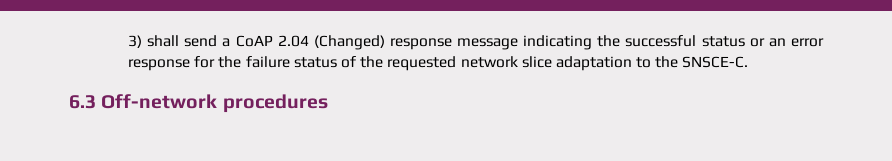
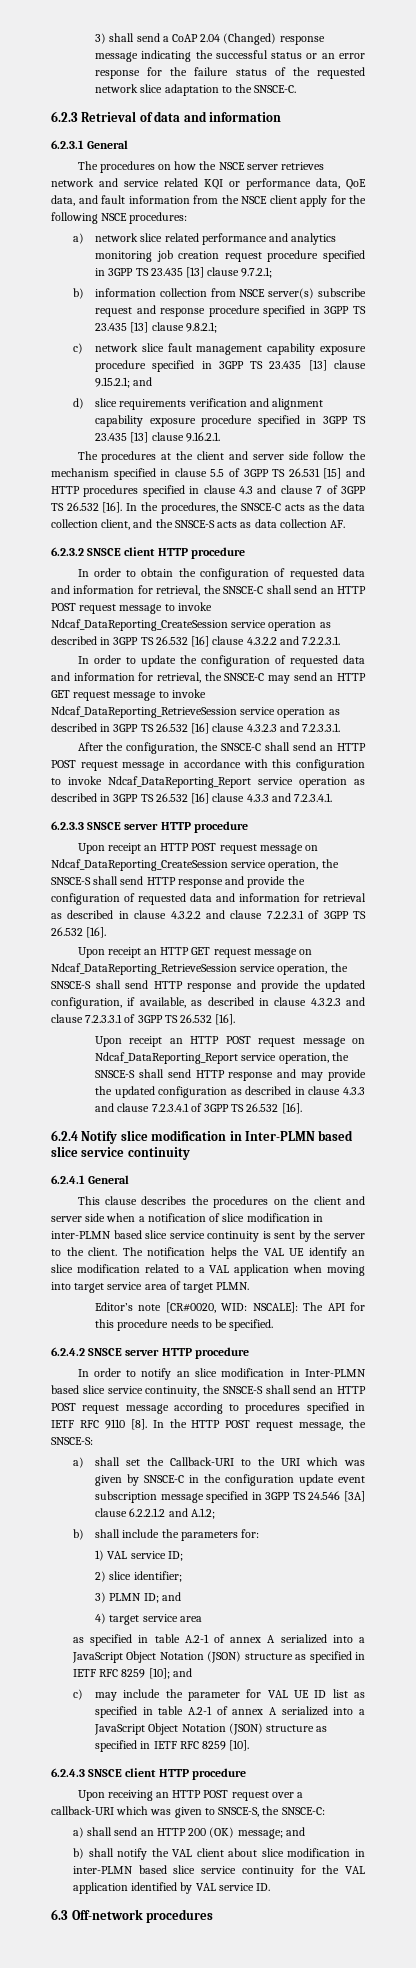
(749, 62) none -> [51,111,281,122] [51,140,129,149] [77,161,325,173] [51,178,366,190] [51,195,366,207] [51,212,188,224] [73,233,337,245] [95,250,366,262] [95,267,273,278] [73,288,367,299] [95,305,366,317] [95,322,217,333] [73,343,366,355] [95,360,366,372] [95,377,153,388] [73,398,323,410] [95,415,366,427] [95,432,220,443] [77,451,366,463] [51,468,365,480] [51,485,366,497] [51,502,365,514] [51,519,346,530] [51,547,245,559] [77,568,365,580] [51,585,366,596] [51,602,212,614] [51,619,331,631] [51,636,341,647] [77,655,365,667] [51,672,366,684] [51,689,206,701] [51,706,340,718] [51,723,341,734] [77,742,366,754] [51,759,365,771] [51,776,365,788] [51,793,333,804] [51,821,248,833] [77,843,319,854] [51,859,339,871] [51,876,305,888] [51,893,366,905] [51,910,366,919] [51,927,107,938] [77,947,313,958] [51,963,348,975] [51,980,365,992] [51,997,365,1009] [51,1014,236,1025] [95,1036,365,1047] [95,1052,349,1064] [95,1069,366,1081] [95,1086,365,1098] [95,1103,302,1114] [51,1130,354,1144] [51,1146,190,1160] [51,1175,130,1184] [77,1196,365,1208] [51,1213,323,1222] [51,1230,365,1242] [51,1247,365,1259] [51,1264,365,1276] [51,1281,250,1293] [95,1302,365,1313] [95,1319,274,1331] [51,1347,249,1359] [77,1368,366,1380] [51,1385,366,1397] [51,1402,365,1414] [51,1419,366,1431] [51,1437,93,1445] [73,1457,365,1468] [95,1474,365,1486] [95,1491,365,1503] [95,1508,215,1519] [73,1529,259,1541] [95,1550,183,1561] [95,1571,182,1582] [95,1592,181,1603] [95,1613,202,1625] [73,1634,365,1646] [72,1651,366,1663] [73,1668,192,1679] [73,1689,365,1701] [95,1706,365,1718] [94,1723,328,1735] [95,1740,250,1752] [51,1768,246,1780] [77,1790,304,1801] [51,1806,325,1818] [73,1827,305,1839] [73,1848,366,1860] [73,1865,365,1877] [73,1882,271,1894] // 6.2.3 Retrieval of data and information // 6.2.3.1 General // The procedures on how the NSCE server retrieves network and service related KQI or performance data, QoE data, and fault information from the NSCE client apply for the following NSCE procedures: // a) network slice related performance and analytics monitoring job creation request procedure specified in 3GPP TS 23.435 [13] clause 9.7.2.1; // b) information collection from NSCE server(s) subscribe request and response procedure specified in 3GPP TS 23.435 [13] clause 9.8.2.1; // c) network slice fault management capability exposure procedure specified in 3GPP TS 23.435 [13] clause 9.15.2.1; and // d) slice requirements verification and alignment capability exposure procedure specified in 3GPP TS 23.435 [13] clause 9.16.2.1. // The procedures at the client and server side follow the mechanism specified in clause 5.5 of 3GPP TS 26.531 [15] and HTTP procedures specified in clause 4.3 and clause 7 of 3GPP TS 26.532 [16]. In the procedures, the SNSCE-C acts as the data collection client, and the SNSCE-S acts as data collection AF. // 6.2.3.2 SNSCE client HTTP procedure // In order to obtain the configuration of requested data and information for retrieval, the SNSCE-C shall send an HTTP POST request message to invoke Ndcaf_DataReporting_CreateSession service operation as described in 3GPP TS 26.532 [16] clause 4.3.2.2 and 7.2.2.3.1. // In order to update the configuration of requested data and information for retrieval, the SNSCE-C may send an HTTP GET request message to invoke Ndcaf_DataReporting_RetrieveSession service operation as described in 3GPP TS 26.532 [16] clause 4.3.2.3 and 7.2.3.3.1. // After the configuration, the SNSCE-C shall send an HTTP POST request message in accordance with this configuration to invoke Ndcaf_DataReporting_Report service operation as described in 3GPP TS 26.532 [16] clause 4.3.3 and 7.2.3.4.1. // 6.2.3.3 SNSCE server HTTP procedure // Upon receipt an HTTP POST request message on Ndcaf_DataReporting_CreateSession service operation, the SNSCE-S shall send HTTP response and provide the configuration of requested data and information for retrieval as described in clause 4.3.2.2 and clause 7.2.2.3.1 of 3GPP TS 26.532 [16]. // Upon receipt an HTTP GET request message on Ndcaf_DataReporting_RetrieveSession service operation, the SNSCE-S shall send HTTP response and provide the updated configuration, if available, as described in clause 4.3.2.3 and clause 7.2.3.3.1 of 3GPP TS 26.532 [16]. // Upon receipt an HTTP POST request message on Ndcaf_DataReporting_Report service operation, the SNSCE-S shall send HTTP response and may provide the updated configuration as described in clause 4.3.3 and clause 7.2.3.4.1 of 3GPP TS 26.532 [16]. // 6.2.4 Notify slice modification in Inter-PLMN based slice service continuity // 6.2.4.1 General // This clause describes the procedures on the client and server side when a notification of slice modification in inter-PLMN based slice service continuity is sent by the server to the client. The notification helps the VAL UE identify an slice modification related to a VAL application when moving into target service area of target PLMN. // Editor’s note [CR#0020, WID: NSCALE]: The API for this procedure needs to be specified. // 6.2.4.2 SNSCE server HTTP procedure // In order to notify an slice modification in Inter-PLMN based slice service continuity, the SNSCE-S shall send an HTTP POST request message according to procedures specified in IETF RFC 9110 [8]. In the HTTP POST request message, the SNSCE-S: // a) shall set the Callback-URI to the URI which was given by SNSCE-C in the configuration update event subscription message specified in 3GPP TS 24.546 [3A] clause 6.2.2.1.2 and A.1.2; // b) shall include the parameters for: // 1) VAL service ID; // 2) slice identifier; // 3) PLMN ID; and // 4) target service area // as specified in table A.2-1 of annex A serialized into a JavaScript Object Notation (JSON) structure as specified in IETF RFC 8259 [10]; and // c) may include the parameter for VAL UE ID list as specified in table A.2-1 of annex A serialized into a JavaScript Object Notation (JSON) structure as specified in IETF RFC 8259 [10]. // 6.2.4.3 SNSCE client HTTP procedure // Upon receiving an HTTP POST request over a callback-URI which was given to SNSCE-S, the SNSCE-C: // a) shall send an HTTP 200 (OK) message; and // b) shall notify the VAL client about slice modification in inter-PLMN based slice service continuity for the VAL application identified by VAL service ID.

